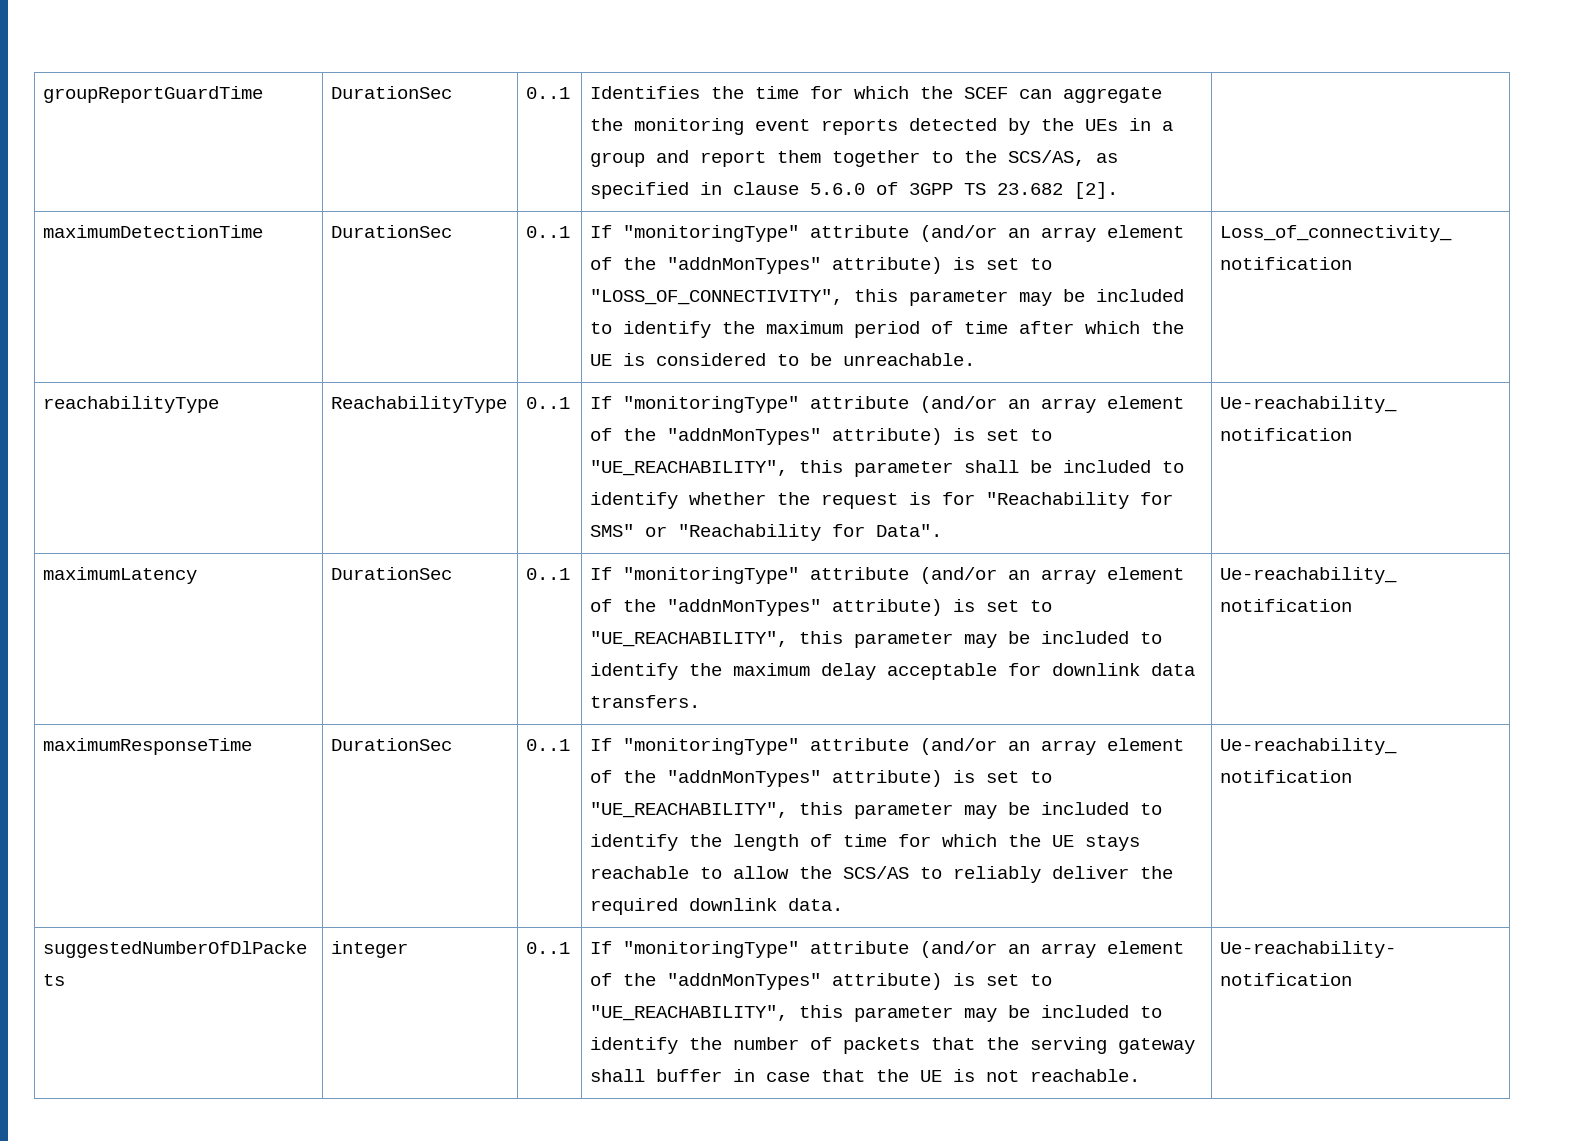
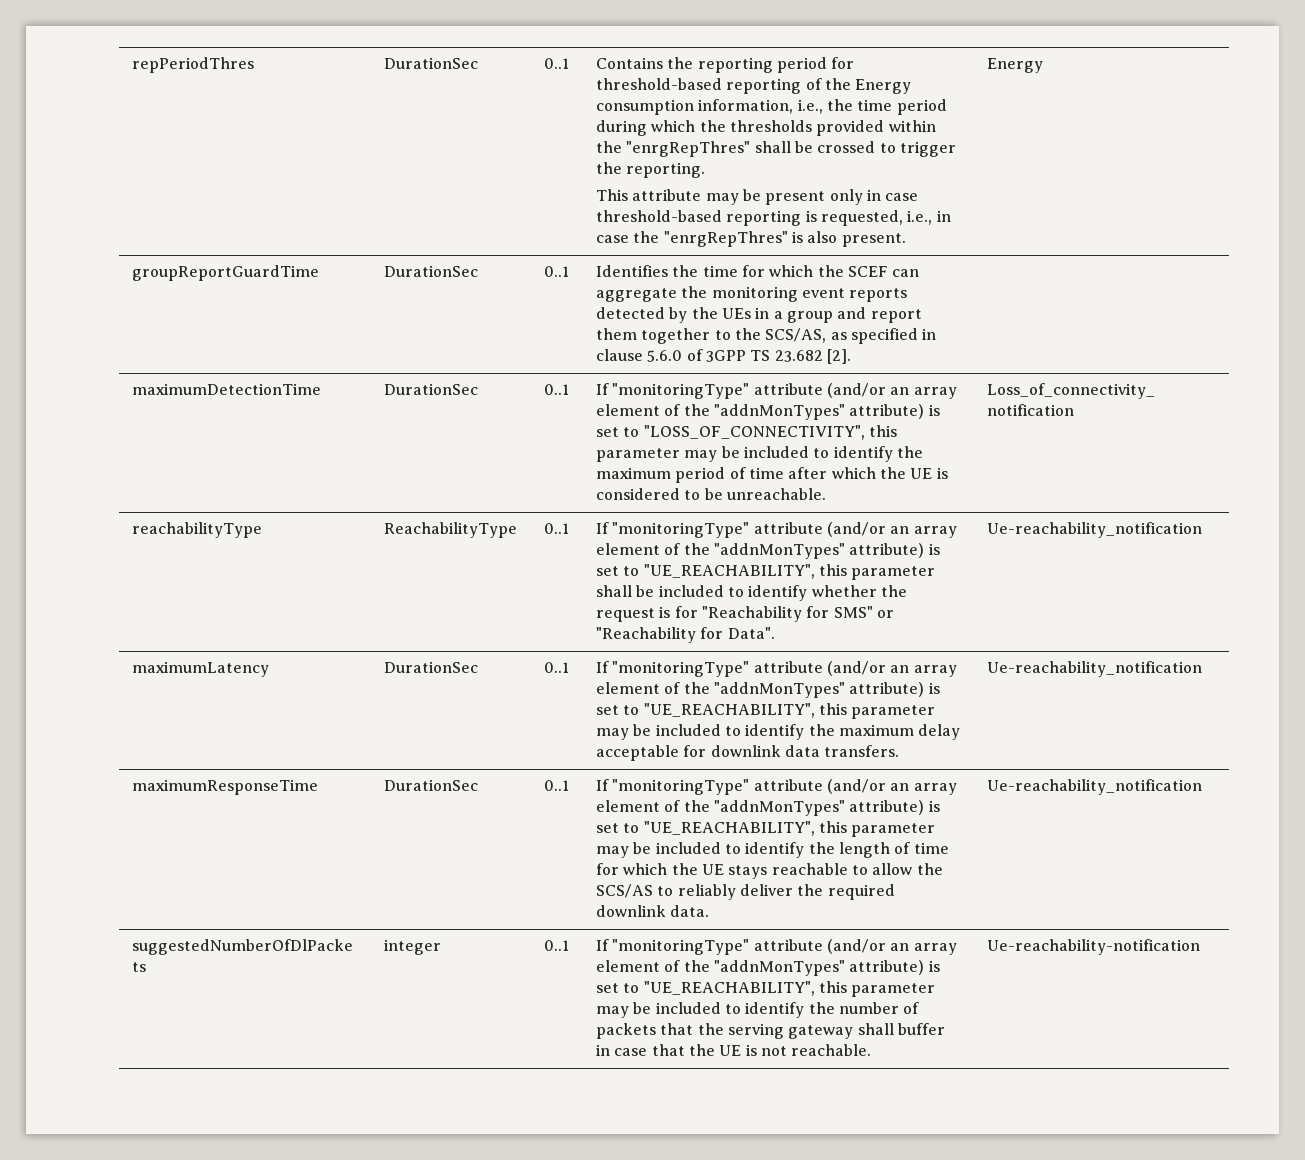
(43, 94) none -> [132,57,255,73] [384,57,479,69] [544,58,570,69] [596,57,855,73] [596,78,912,94] [596,99,947,115] [596,120,936,136] [596,141,957,157] [596,162,706,178] [596,189,919,205] [596,210,951,226] [596,231,906,247] [987,58,1044,73] repPeriodThres | DurationSec | 0..1 | Contains the reporting period for threshold-based reporting of the Energy consumption information, i.e., the time period during which the thresholds provided within the "enrgRepThres" shall be crossed to trigger the reporting. // This attribute may be present only in case threshold-based reporting is requested, i.e., in case the "enrgRepThres" is also present. | Energy //

